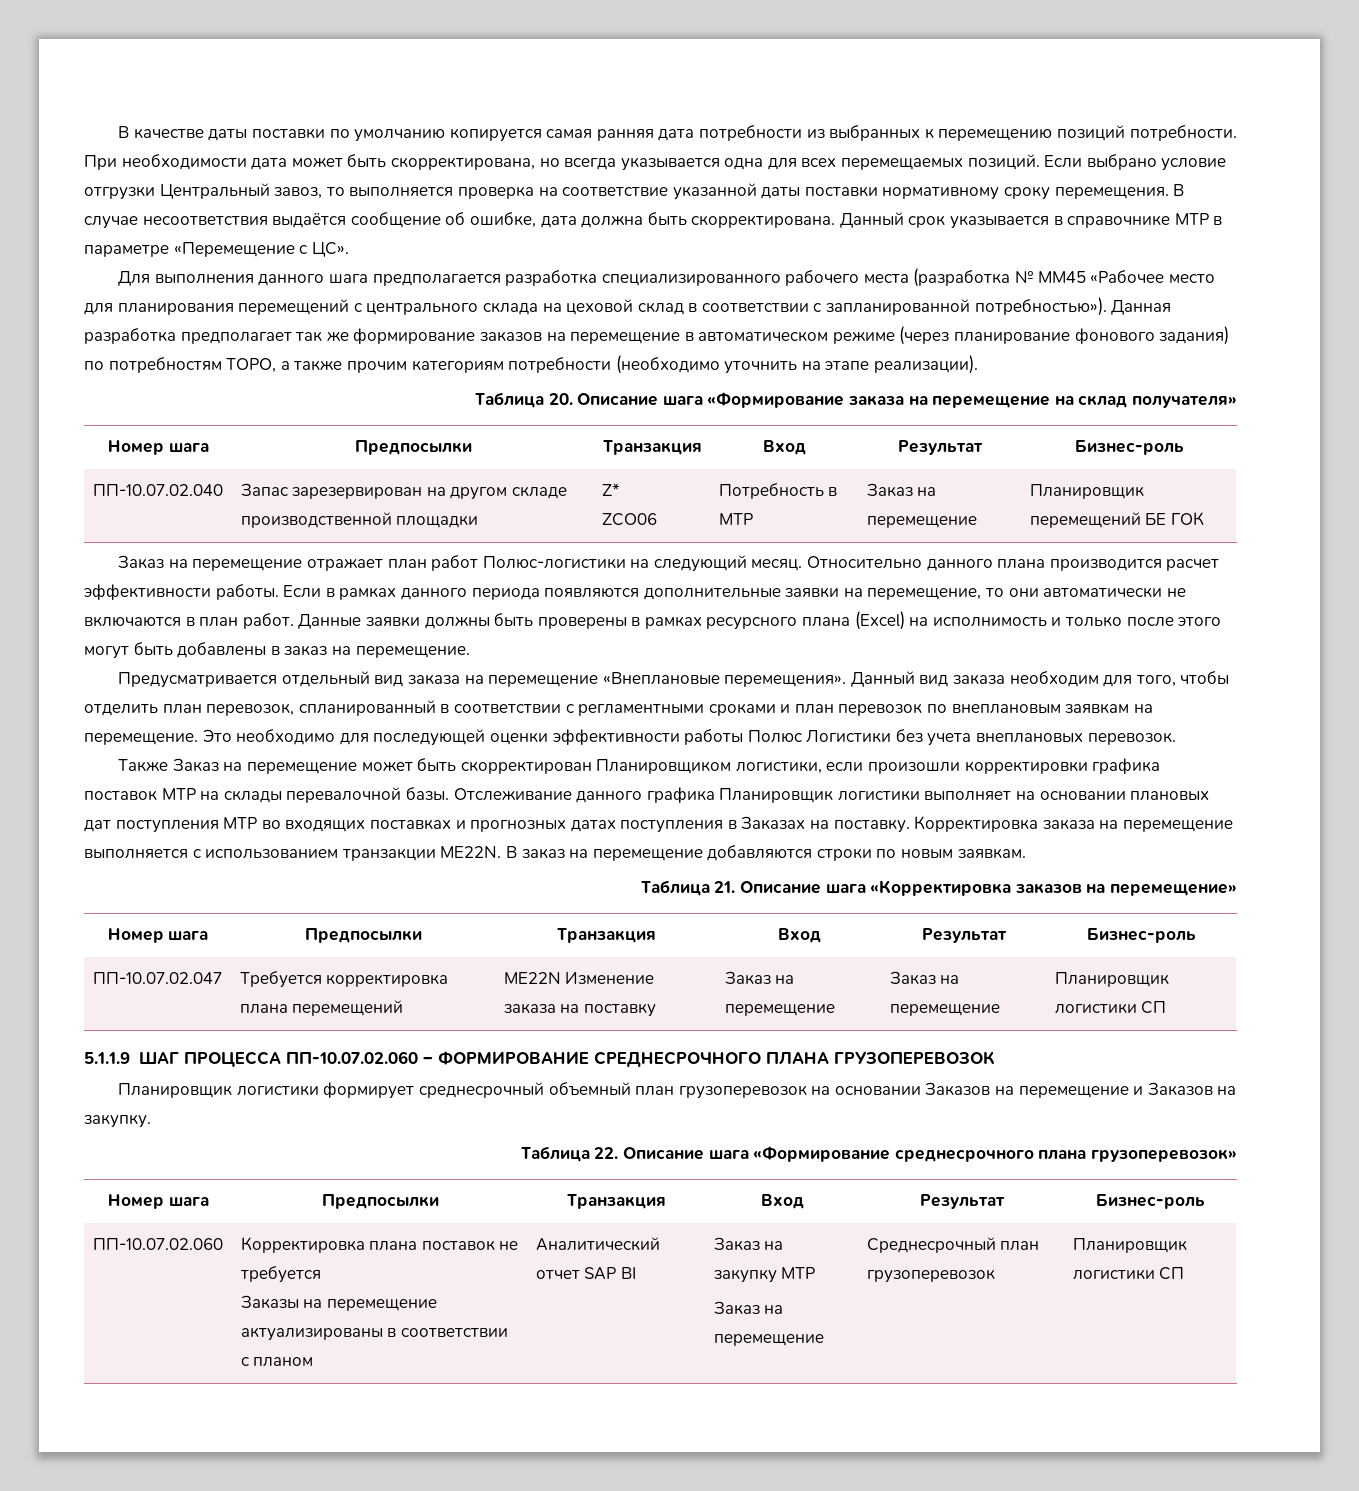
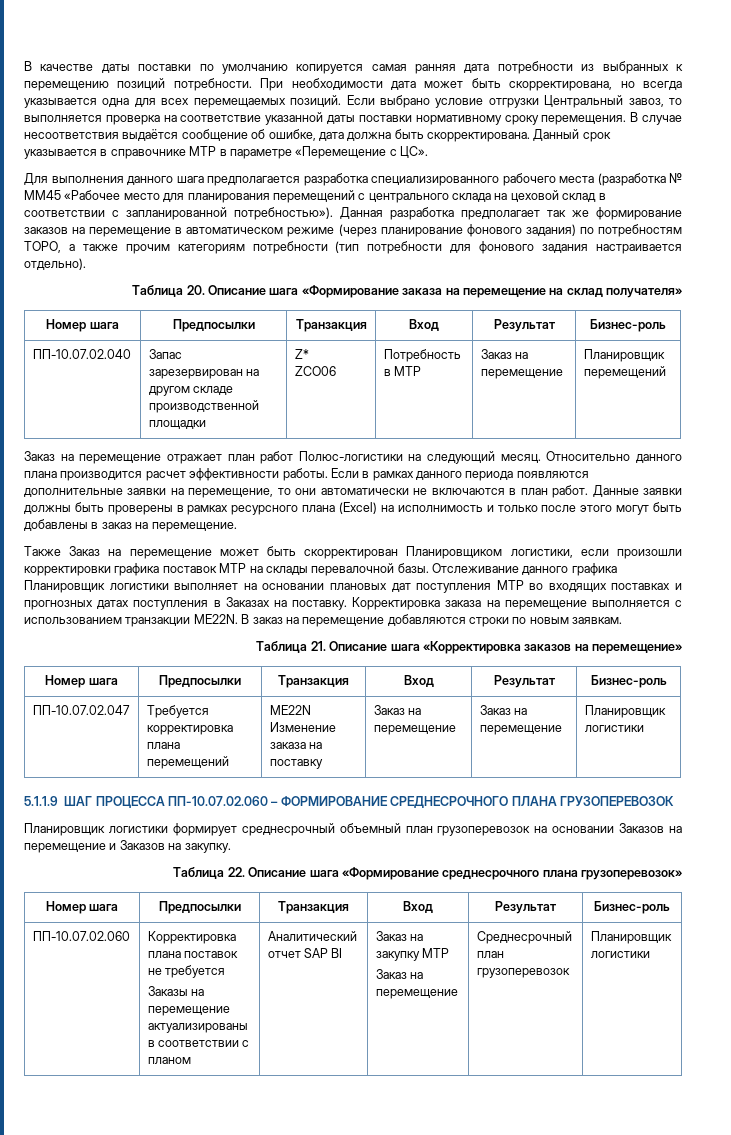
[615,355,979,374] (необходимо уточнить на этапе реализации). -> [335,241,682,254] [24,258,86,270] (тип потребности для фонового задания настраивается отдельно).
[1145,512,1204,526] БЕ ГОК -> (666, 372) none
[118,671,1230,688] [84,700,1153,716] [84,729,1176,746] // Предусматривается отдельный вид заказа на перемещение «Внеплановые перемещения». Данный вид заказа необходим для того, чтобы отделить план перевозок, спланированный в соответствии с регламентными сроками и план перевозок по внеплановым заявкам на перемещение. Это необходимо для последующей оценки эффективности работы Полюс Логистики без учета внеплановых перевозок. -> (237, 527) none
[1141,1001,1167,1014] СП -> (644, 728) none
[1159,1267,1185,1280] СП -> (650, 954) none

